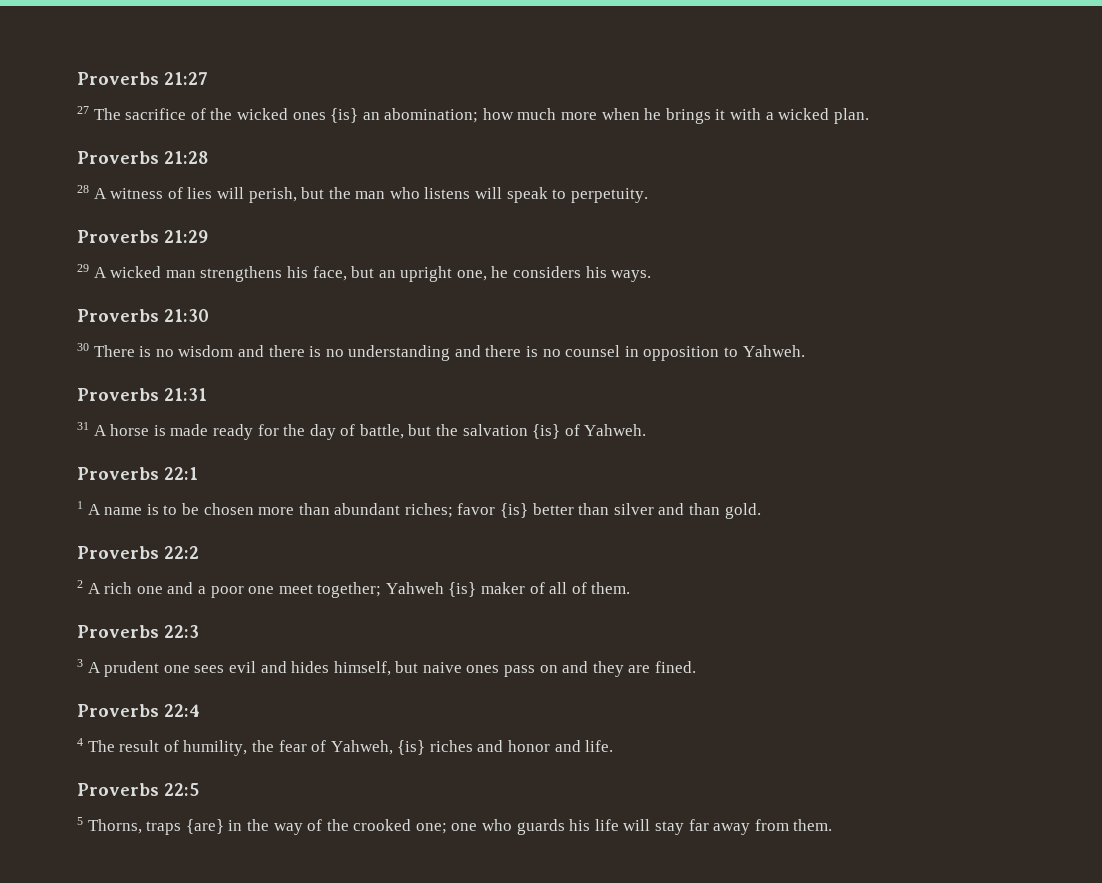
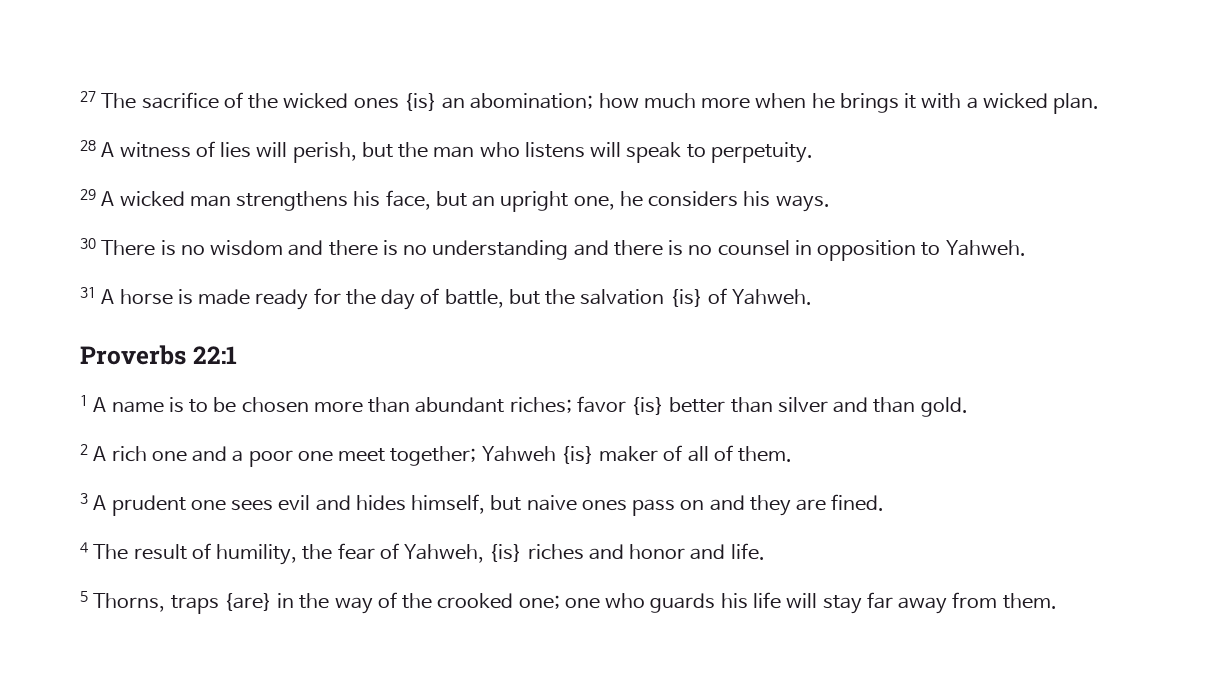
[77,72,208,85] Proverbs 21:27 // -> (80, 96) none
[77,151,208,164] // Proverbs 21:28 -> (1100, 103) none
[77,230,208,243] // Proverbs 21:29 -> (813, 152) none
[77,309,209,322] // Proverbs 21:30 -> (830, 203) none
[77,388,207,401] // Proverbs 21:31 -> (1026, 248) none
[77,546,199,559] // Proverbs 22:2 -> (968, 407) none
[77,625,199,638] // Proverbs 22:3 -> (793, 454) none
[77,704,200,717] // Proverbs 22:4 -> (885, 502) none
[77,783,199,796] // Proverbs 22:5 -> (765, 551) none

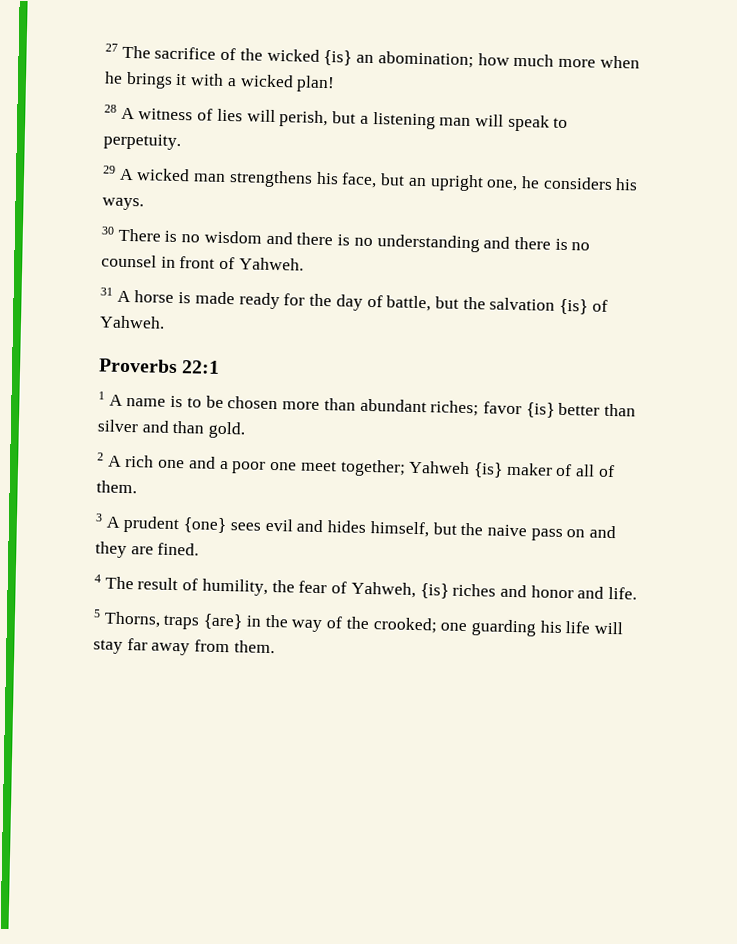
[353,98,399,109] ones -> (320, 55) none
[1053,93,1100,114] plan. -> [296,75,336,93] plan!
[398,142,585,158] the man who listens -> [359,112,472,130] a listening man
[817,240,941,261] opposition to -> [179,256,236,270] front of
[190,500,226,511] one -> [183,517,228,534] {one}
[526,495,627,511] naive ones -> [460,522,527,537] the naive
[437,593,716,613] crooked one; one who guards -> [372,617,536,637] crooked; one guarding

